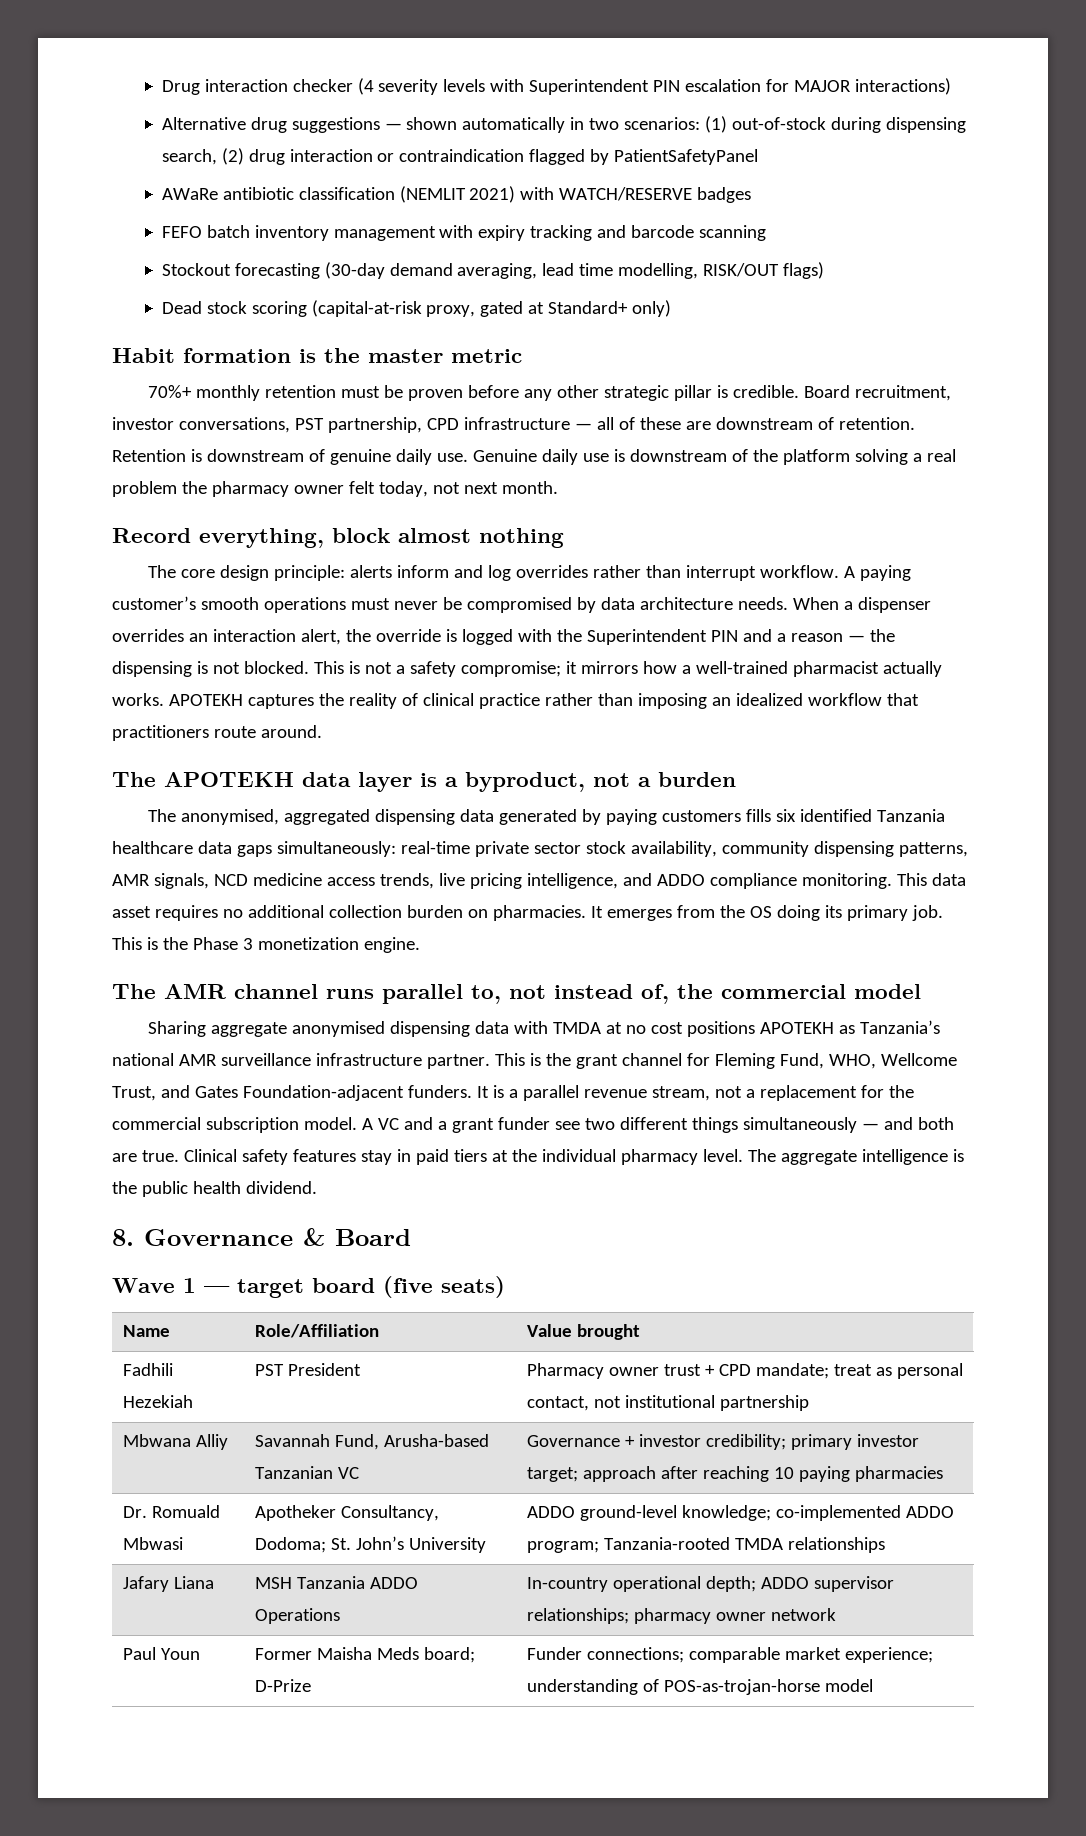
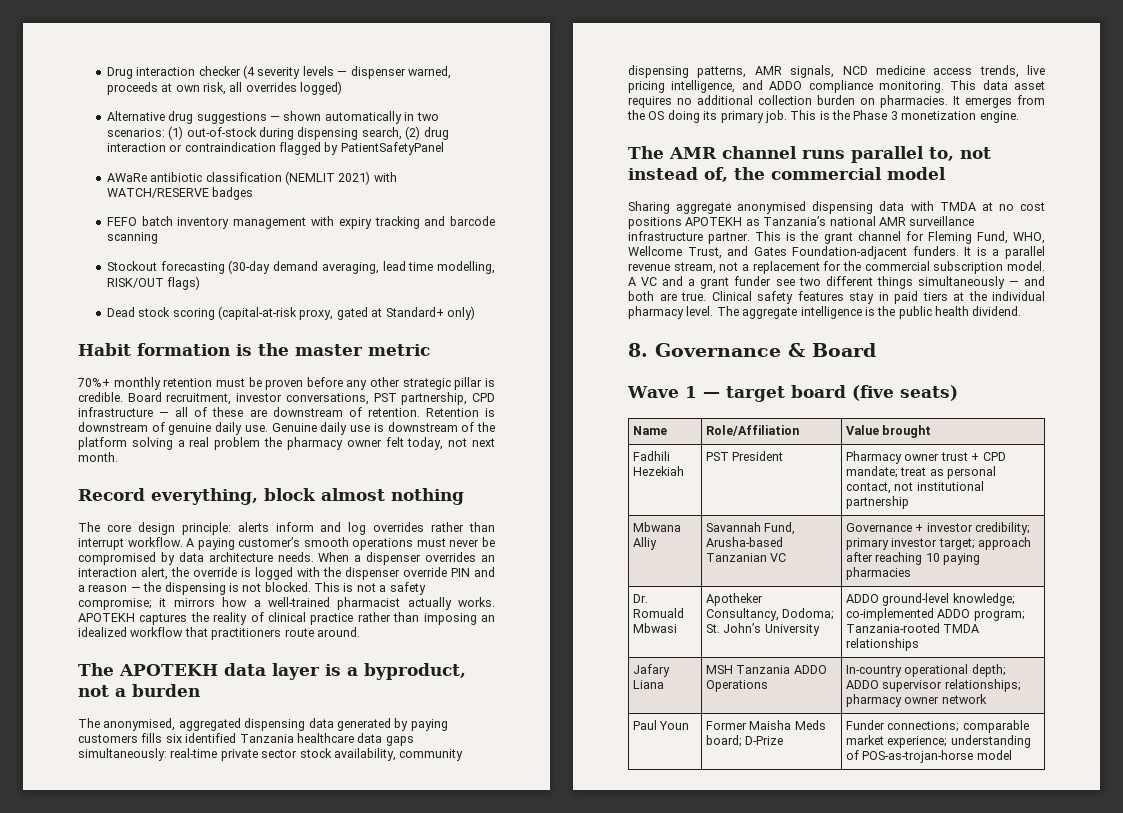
[490,78,952,95] with Superintendent PIN escalation for MAJOR interactions) -> [337,66,451,79] [106,81,343,95] — dispenser warned, proceeds at own risk, all overrides logged)
[586,629,707,645] Superintendent -> [345,567,447,580] dispenser override

